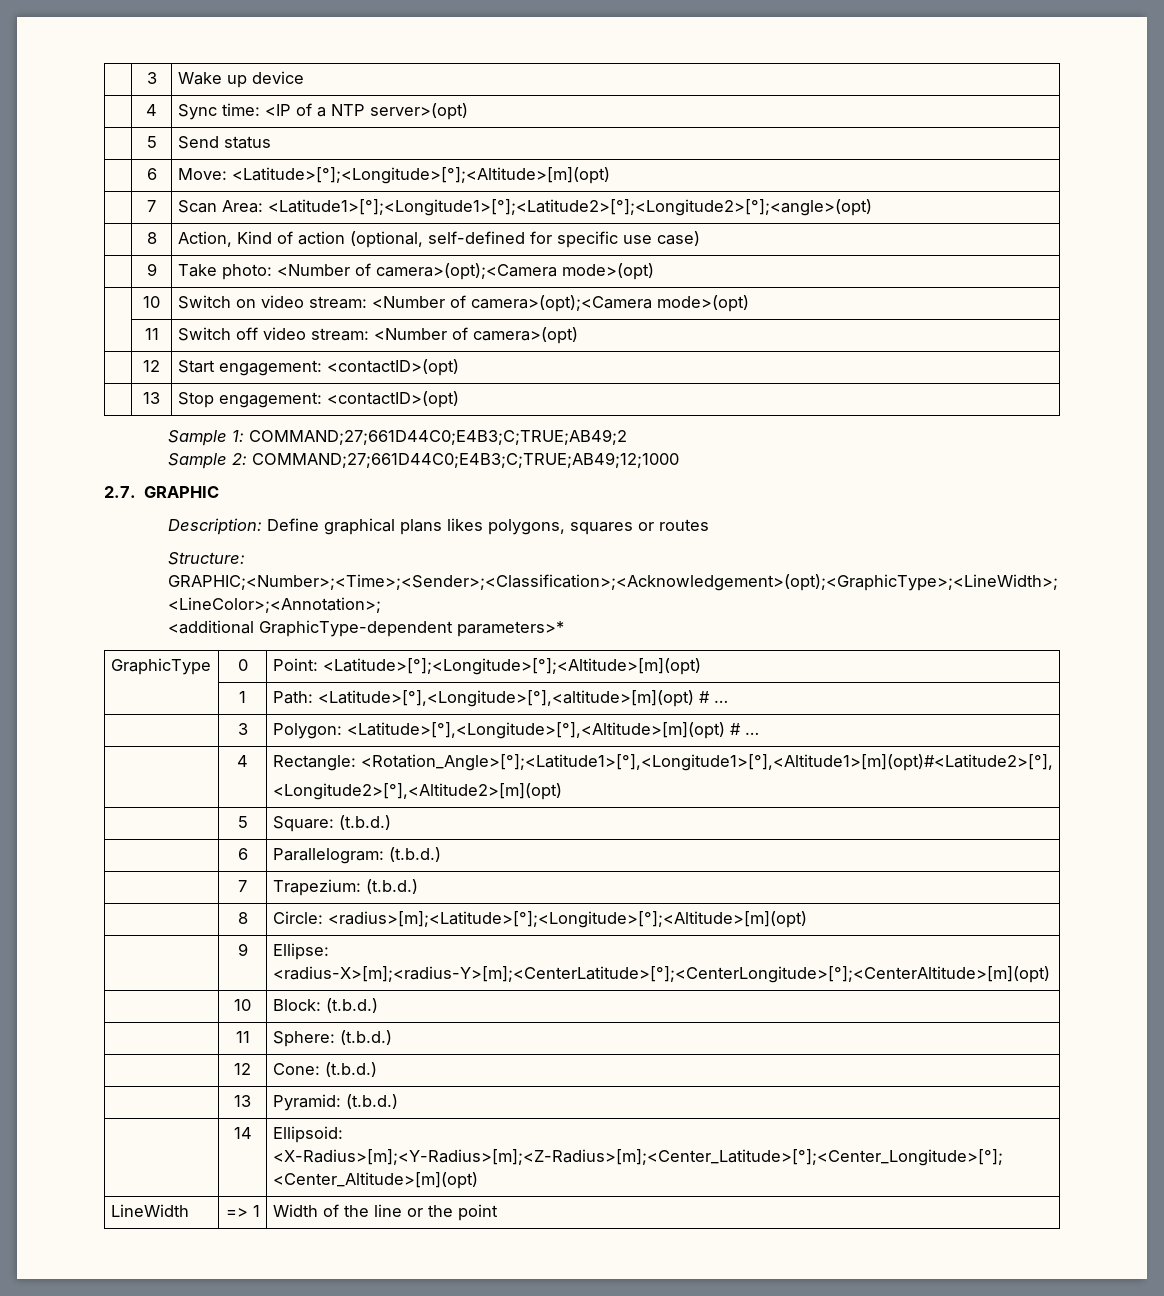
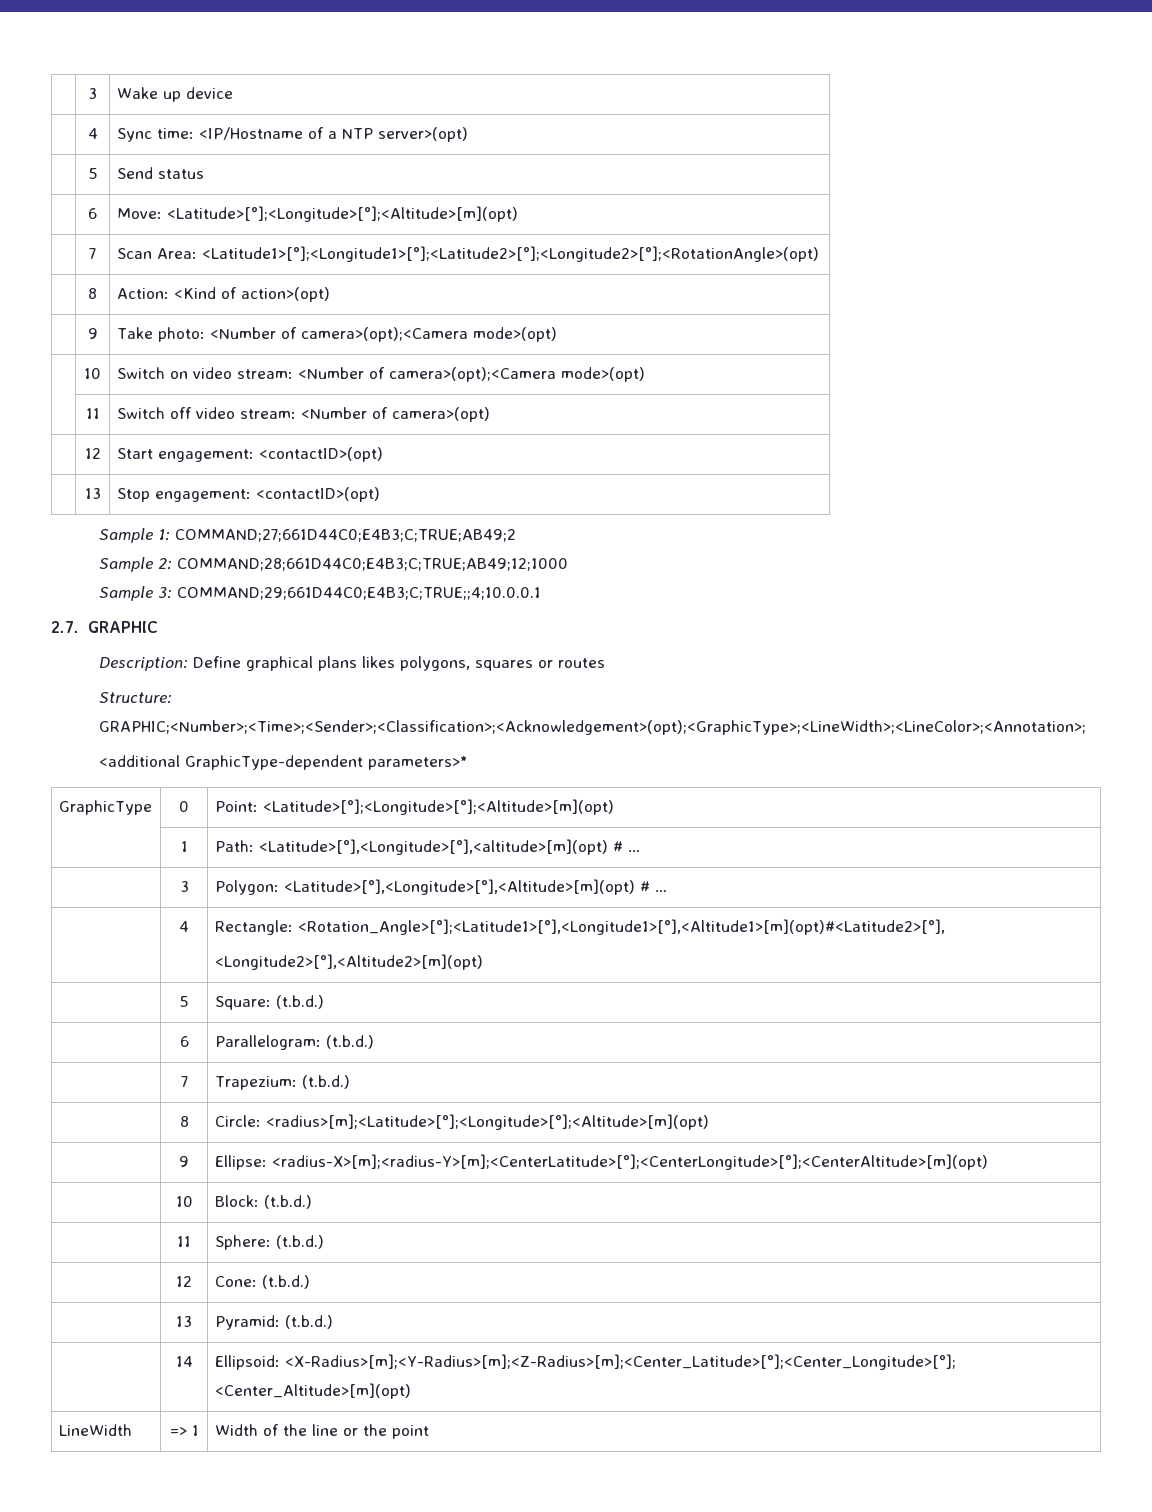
[264,104,291,116] <IP -> [198,127,303,140] <IP/Hostname
[267,199,872,216] [146,232,157,244] [177,231,700,248] <Latitude1>[°];<Longitude1>[°];<Latitude2>[°];<Longitude2>[°];<angle>(opt) // | 8 | Action, Kind of action (optional, self-defined for specific use case) -> [201,246,819,262] [88,288,97,299] [116,287,330,302] <Latitude1>[°];<Longitude1>[°];<Latitude2>[°];<Longitude2>[°];<RotationAngle>(opt) // | 8 | Action: <Kind of action>(opt)
[252,452,680,468] COMMAND;27;661D44C0;E4B3;C;TRUE;AB49;12;1000 -> [176,558,568,571] [98,586,541,601] COMMAND;28;661D44C0;E4B3;C;TRUE;AB49;12;1000 // Sample 3: COMMAND;29;661D44C0;E4B3;C;TRUE;;4;10.0.0.1

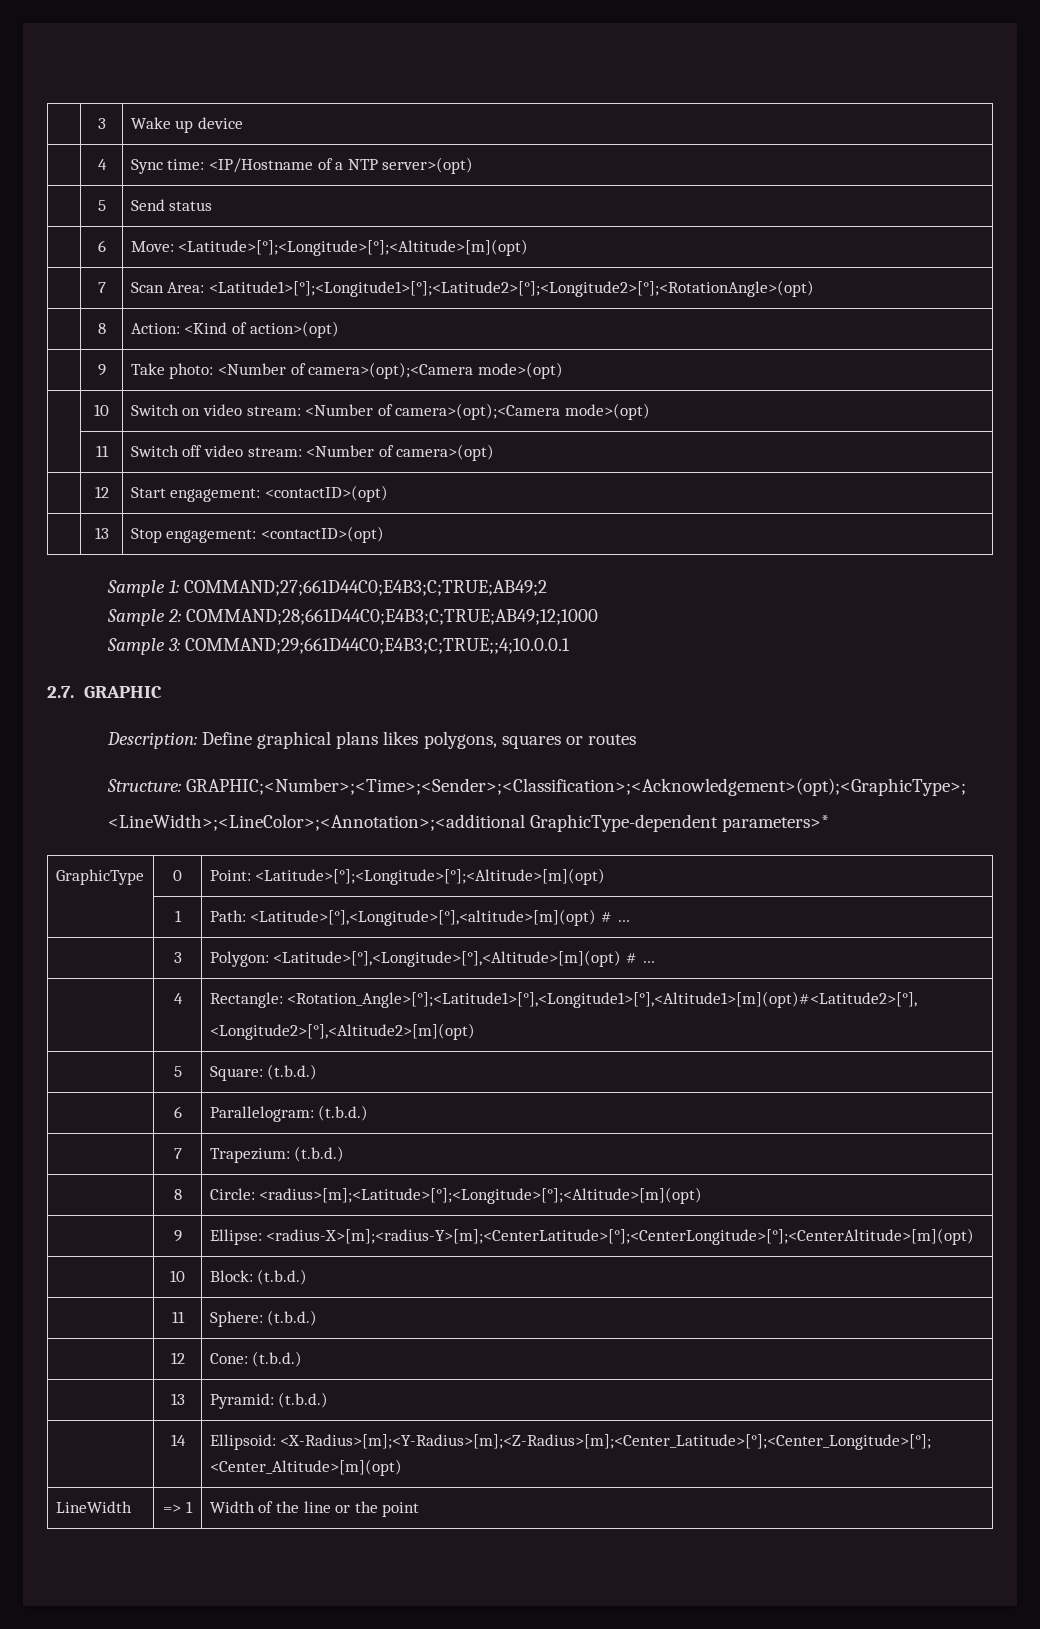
[98,720,1086,735] [98,755,180,767] GRAPHIC;<Number>;<Time>;<Sender>;<Classification>;<Acknowledgement>(opt);<GraphicType>;<LineWidth>;<LineColor>;<Annotation>; // <additional -> [186,778,967,796] [107,814,525,831] GRAPHIC;<Number>;<Time>;<Sender>;<Classification>;<Acknowledgement>(opt);<GraphicType>; // <LineWidth>;<LineColor>;<Annotation>;<additional

